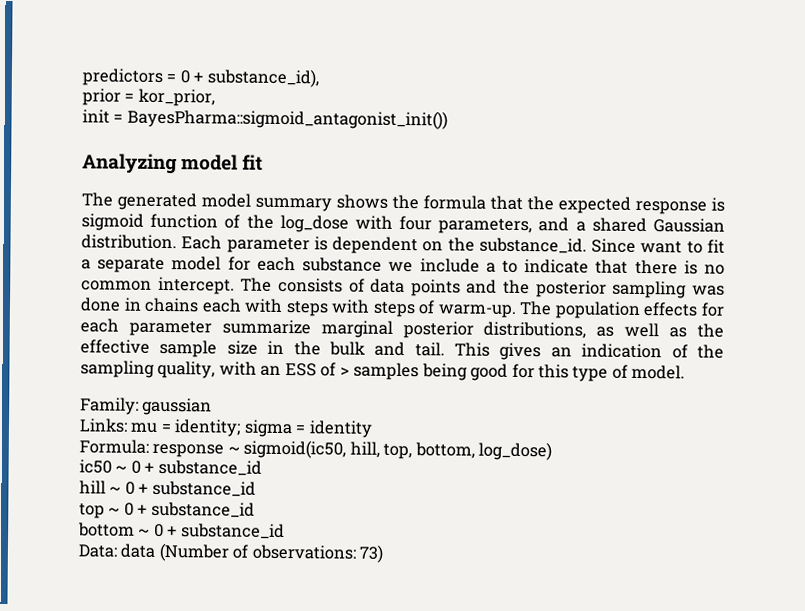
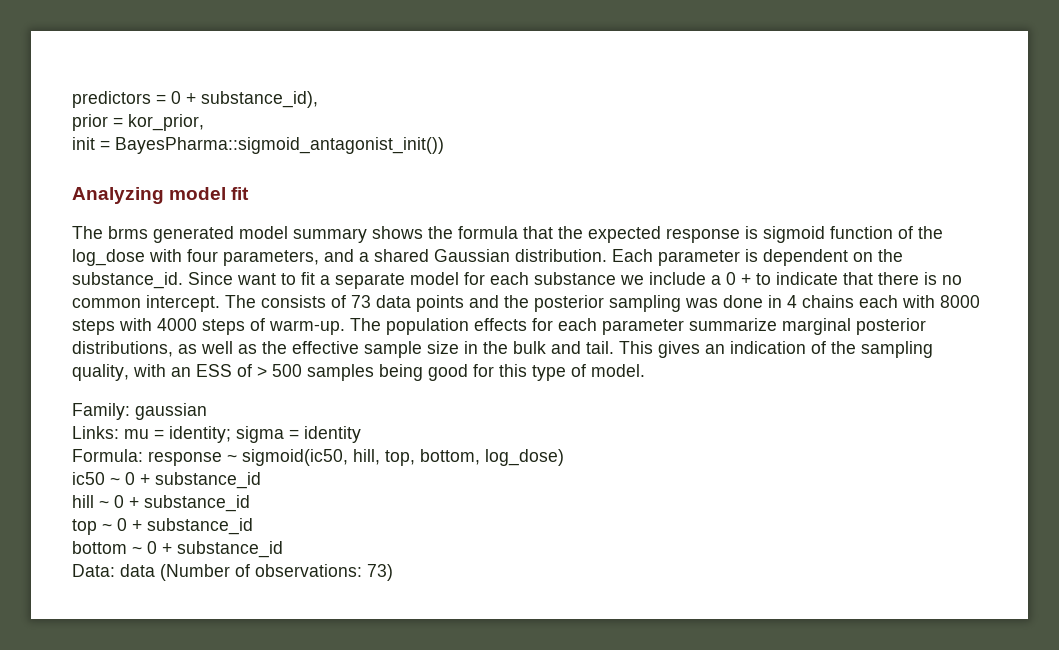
(113, 199) none -> [108,226,148,239] brms
(496, 267) none -> [726,272,751,285] 0 +
(365, 285) none -> [351,295,371,308] 73
(142, 304) none -> [787,295,797,308] 4
(284, 305) none -> [940,295,980,308] 8000
(371, 306) none -> [157,318,197,331] 4000
(350, 371) none -> [272,364,302,377] 500

